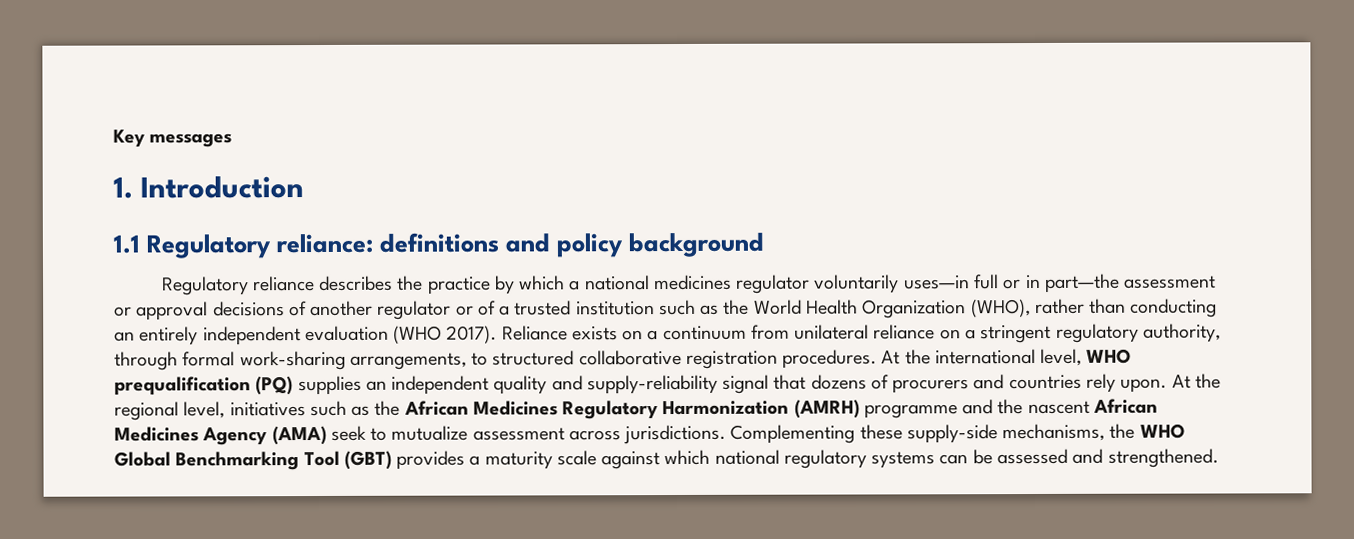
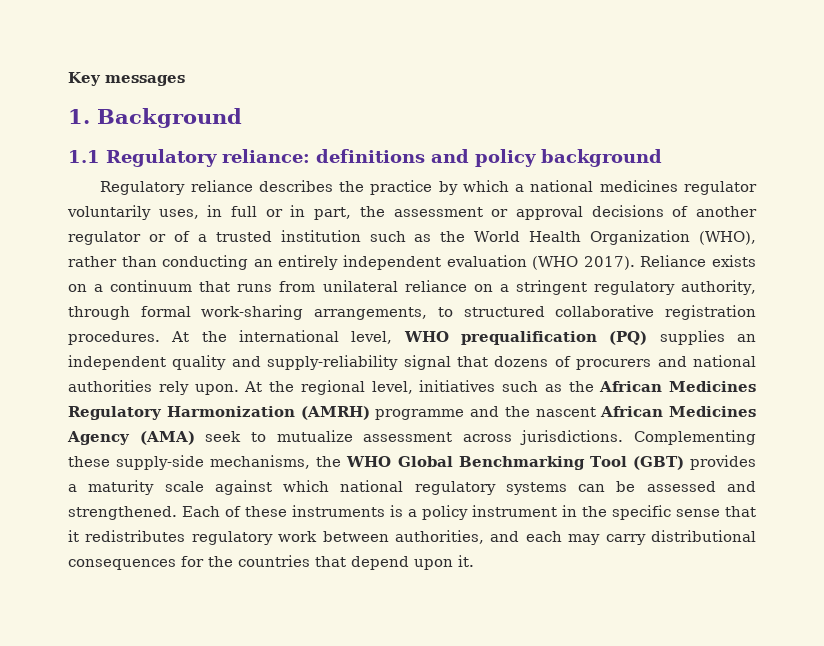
[140,176,305,199] Introduction -> [97,108,242,128] Background
[903,275,970,290] uses—in -> [158,205,223,219] uses, in
[1044,273,1120,293] part—the -> [314,206,385,220] part, the
(747, 333) none -> [199,281,273,292] that runs
[1008,374,1082,390] countries -> [692,355,756,367] [68,380,152,392] national authorities
(1219, 458) none -> [182,505,756,520] [68,530,756,545] [68,555,474,570] Each of these instruments is a policy instrument in the specific sense that it redistributes regulatory work between authorities, and each may carry distributional consequences for the countries that depend upon it.

